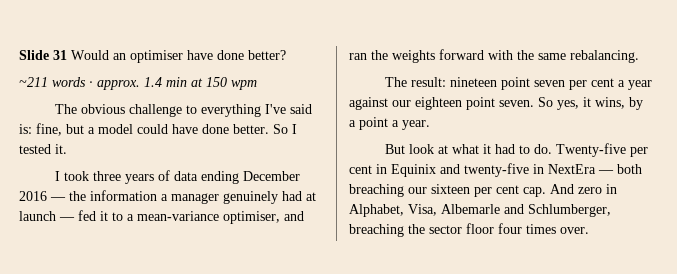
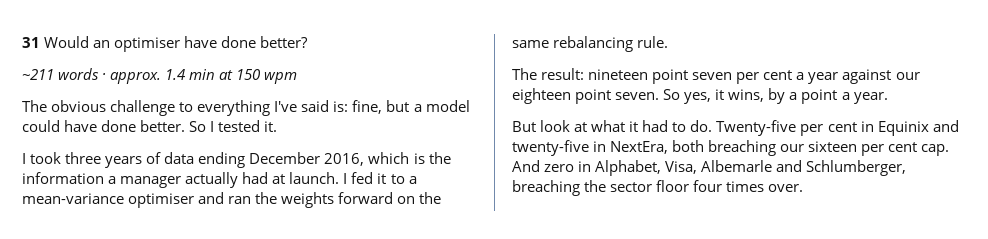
[19,50,49,60] Slide -> (22, 42) none
[19,191,66,201] 2016 — -> [324,152,425,166] 2016, which is
[223,191,278,204] genuinely -> [185,172,239,188] actually
[19,211,75,221] launch — -> [289,172,348,184] launch. I
[223,211,280,224] optimiser, -> [128,193,195,208] optimiser
[488,50,513,60] with -> [397,196,416,204] on
[570,50,639,63] rebalancing. -> [553,36,669,52] rebalancing rule.
[548,164,614,174] NextEra — -> [610,141,669,154] NextEra,

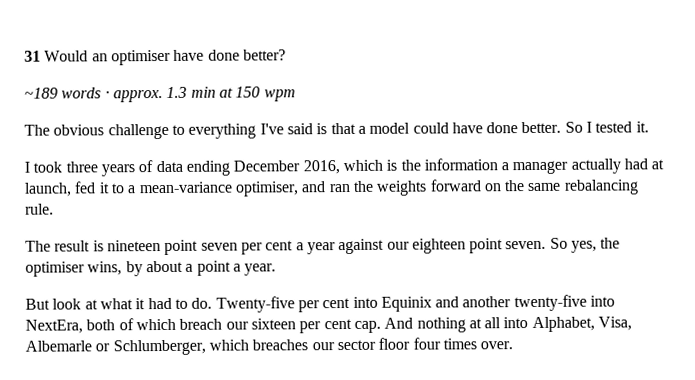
[22,69,54,80] ~211 -> [24,87,58,99] ~189
[165,69,187,80] 1.4 -> [166,86,188,98] 1.3
[333,100,410,114] is: fine, but -> [316,122,356,135] is that
[289,172,348,184] launch. I -> [24,182,72,197] launch,
[128,193,195,208] optimiser -> [234,181,299,197] optimiser,
[541,68,585,80] result: -> [54,240,104,252] result is
[715,89,725,100] it -> [600,237,621,249] [25,261,85,277] the optimiser
(786, 96) none -> [145,260,183,273] about
[860,121,874,132] in -> [352,296,378,308] into
[512,140,777,156] twenty-five in NextEra, both breaching -> [462,294,616,312] [25,318,223,334] another twenty-five into NextEra, both of which breach
[544,160,907,176] [512,180,607,196] zero in Alphabet, Visa, Albemarle and Schlumberger, breaching the -> [416,316,633,333] [25,339,335,356] nothing at all into Alphabet, Visa, Albemarle or Schlumberger, which breaches our

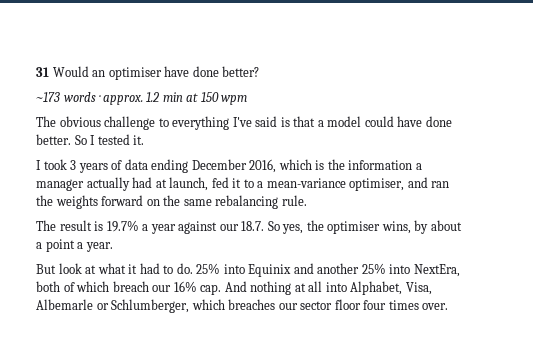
[24,87,58,99] ~189 -> [36,92,60,102] ~173
[166,86,188,98] 1.3 -> [146,92,160,102] 1.2
[65,161,98,173] three -> [70,160,77,170] 3
[106,239,294,255] nineteen point seven per cent -> [106,220,139,232] 19.7%
[411,238,547,254] eighteen point seven. -> [241,221,265,231] 18.7.
[215,296,351,313] Twenty-five per cent -> [196,263,221,274] 25%
[513,294,587,312] twenty-five -> [361,263,386,274] 25%
[250,318,352,334] sixteen per cent -> [173,281,197,292] 16%

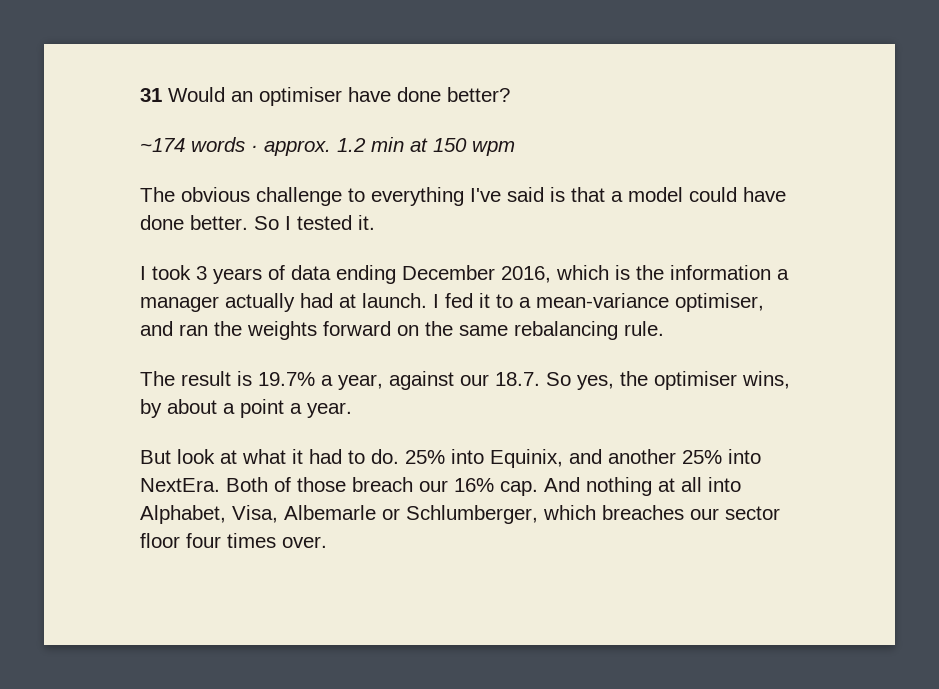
[36,92,60,102] ~173 -> [140,138,185,152] ~174
[169,177,209,191] launch, -> [362,293,439,308] launch. I
[150,224,176,234] year -> [338,374,383,390] year,
[248,264,292,277] Equinix -> [490,449,563,468] Equinix,
[413,264,460,277] [36,281,110,292] NextEra, both of which -> [140,477,346,492] NextEra. Both of those

